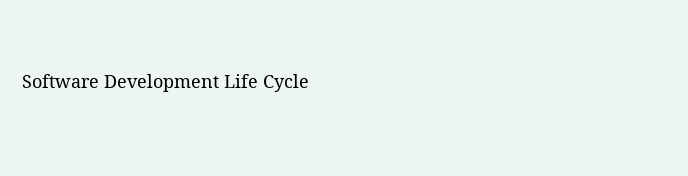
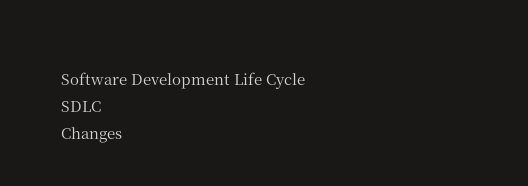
(309, 83) none -> [61,101,101,112] [61,127,122,143] // SDLC // Changes

